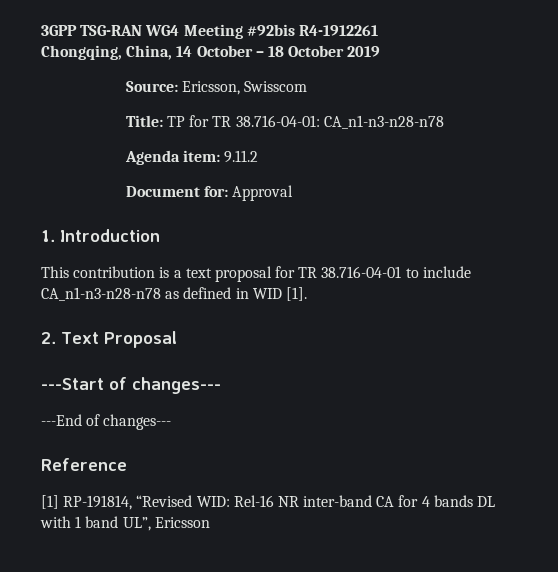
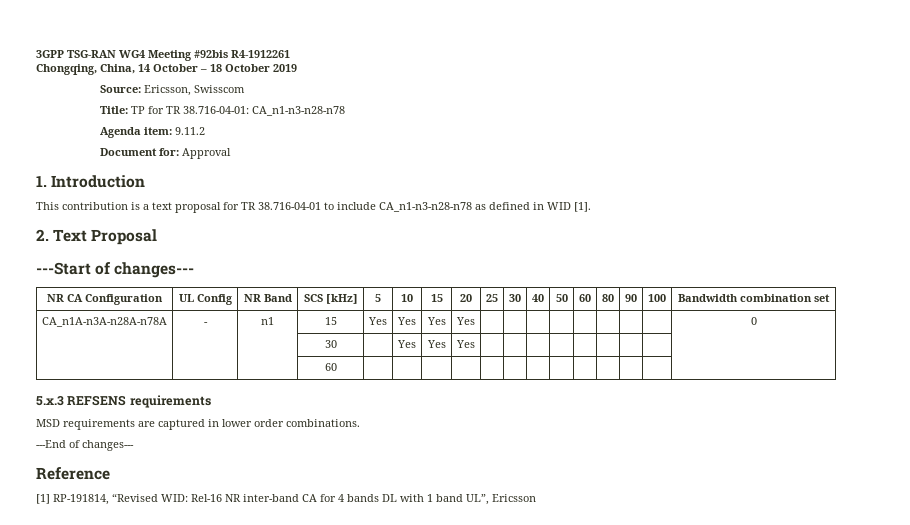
(221, 385) none -> [47,294,163,305] [178,294,233,305] [243,294,292,302] [303,294,358,304] [375,294,381,302] [401,294,413,302] [430,294,443,302] [460,294,472,302] [486,294,498,302] [509,294,521,302] [532,294,544,302] [555,294,568,302] [579,294,591,302] [602,294,614,302] [625,294,637,302] [648,294,666,302] [678,294,830,302] [42,317,167,327] [203,322,208,325] [261,317,274,325] [324,317,337,325] [368,317,387,325] [397,317,416,325] [426,317,446,325] [456,317,475,325] [750,317,757,325] [324,340,337,348] [397,340,416,348] [426,340,446,348] [456,340,475,348] [324,363,337,371] [36,395,211,408] [36,419,360,430] // NR CA Configuration | UL Config | NR Band | SCS [kHz] | 5 | 10 | 15 | 20 | 25 | 30 | 40 | 50 | 60 | 80 | 90 | 100 | Bandwidth combination set // CA_n1A-n3A-n28A-n78A | - | n1 | 15 | Yes | Yes | Yes | Yes | | | | | | | | | 0 // | | | 30 | | Yes | Yes | Yes | | | | | | | | | // | | | 60 | | | | | | | | | | | | | // 5.x.3 REFSENS requirements // MSD requirements are captured in lower order combinations.

